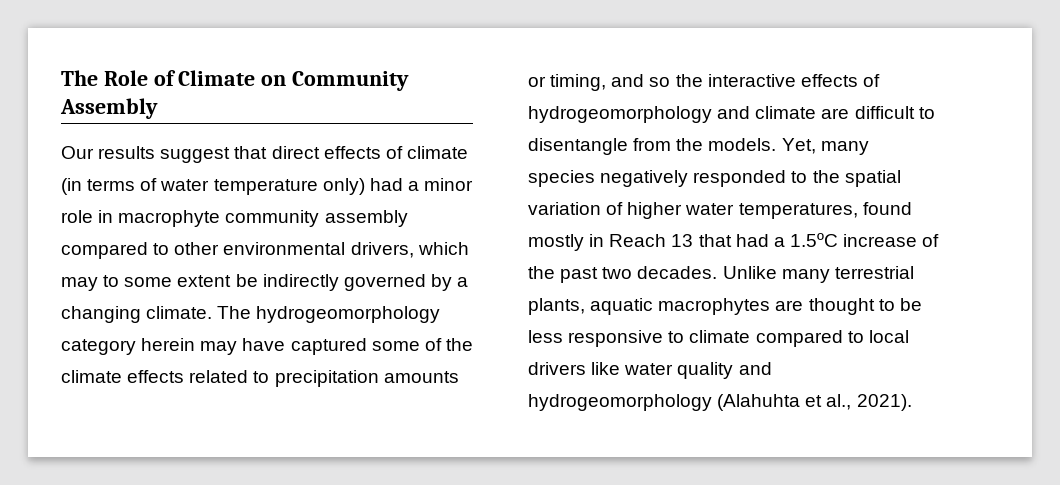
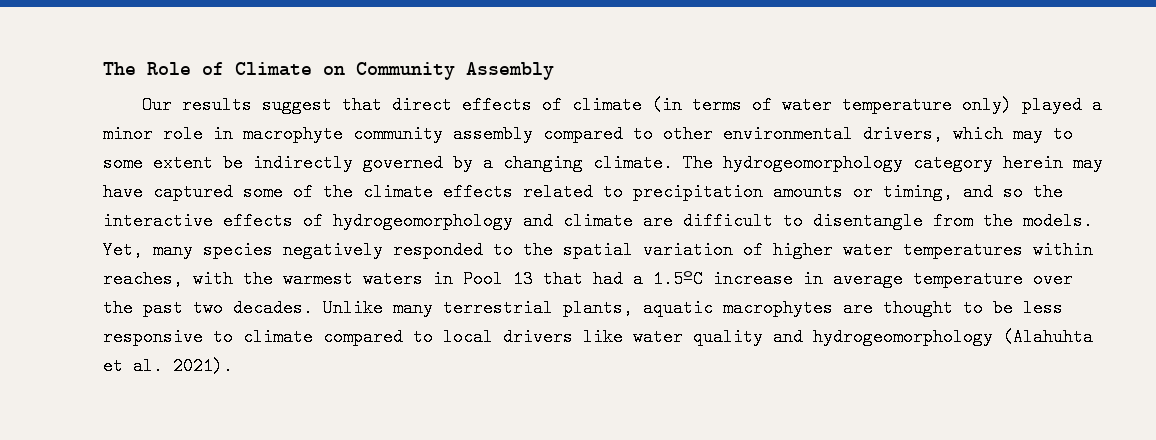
[369,178,403,191] had -> [1022,96,1083,114] played
[738,202,912,219] [528,234,667,251] temperatures, found mostly in Reach -> [903,241,1093,259] [103,270,503,288] temperatures within reaches, with the warmest waters in Pool
[922,234,940,247] of -> [803,270,1073,288] in average temperature over
[826,394,852,410] al., -> [133,357,163,375] al.

